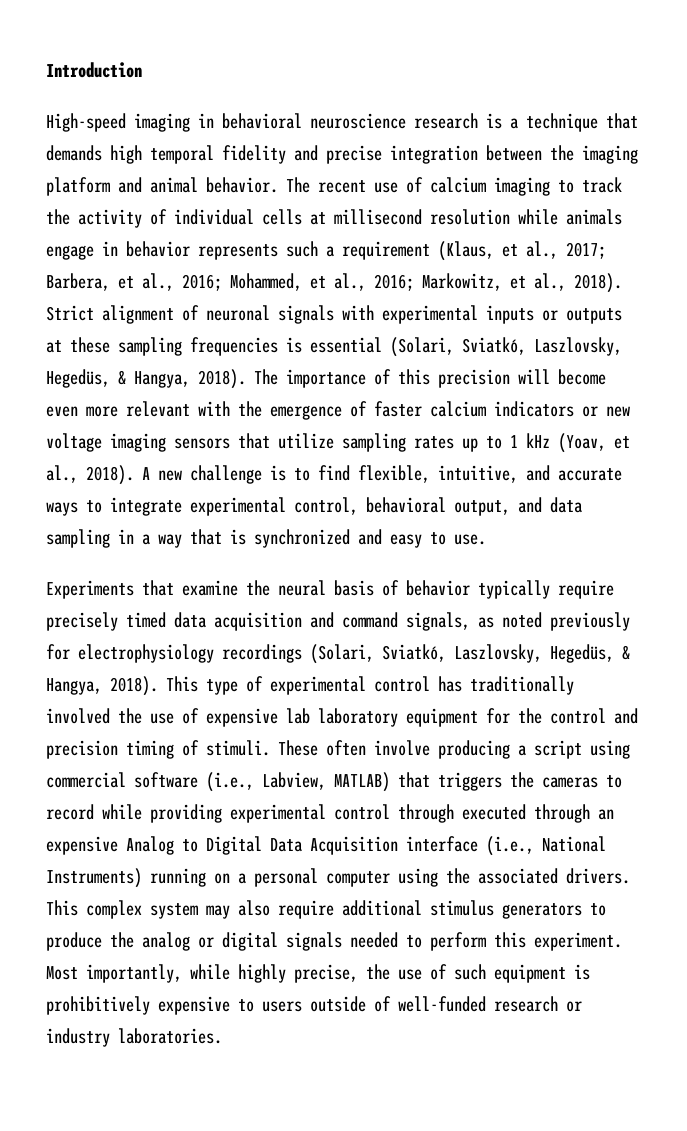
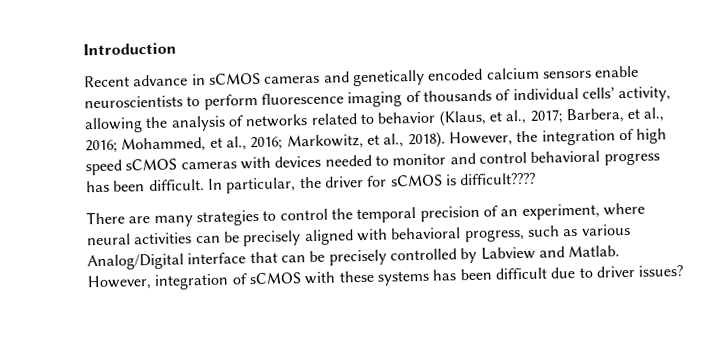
[46,113,638,132] [46,145,638,164] [46,177,622,196] [46,209,622,228] [46,241,430,260] High-speed imaging in behavioral neuroscience research is a technique that demands high temporal fidelity and precise integration between the imaging platform and animal behavior. The recent use of calcium imaging to track the activity of individual cells at millisecond resolution while animals engage in behavior represents such a requirement -> [84,65,640,88] [84,86,672,111] [84,111,436,134] Recent advance in sCMOS cameras and genetically encoded calcium sensors enable neuroscientists to perform fluorescence imaging of thousands of individual cells’ activity, allowing the analysis of networks related to behavior
[46,305,622,324] [46,337,622,357] [46,369,606,389] [46,401,630,420] [46,433,630,453] [46,465,622,485] [46,497,582,516] [46,529,486,548] [46,580,614,599] [46,612,630,631] [46,644,630,664] [46,676,574,696] [46,708,638,727] [46,740,630,759] [46,772,622,792] [46,804,614,823] [46,836,606,856] [46,868,630,888] [46,900,606,919] [46,932,622,951] [46,964,590,983] [46,996,582,1015] [46,1028,222,1047] Strict alignment of neuronal signals with experimental inputs or outputs at these sampling frequencies is essential (Solari, Sviatkó, Laszlovsky, Hegedüs, & Hangya, 2018). The importance of this precision will become even more relevant with the emergence of faster calcium indicators or new voltage imaging sensors that utilize sampling rates up to 1 kHz (Yoav, et al., 2018). A new challenge is to find flexible, intuitive, and accurate ways to integrate experimental control, behavioral output, and data sampling in a way that is synchronized and easy to use. // Experiments that examine the neural basis of behavior typically require precisely timed data acquisition and command signals, as noted previously for electrophysiology recordings (Solari, Sviatkó, Laszlovsky, Hegedüs, & Hangya, 2018). This type of experimental control has traditionally involved the use of expensive lab laboratory equipment for the control and precision timing of stimuli. These often involve producing a script using commercial software (i.e., Labview, MATLAB) that triggers the cameras to record while providing experimental control through executed through an expensive Analog to Digital Data Acquisition interface (i.e., National Instruments) running on a personal computer using the associated drivers. This complex system may also require additional stimulus generators to produce the analog or digital signals needed to perform this experiment. Most importantly, while highly precise, the use of such equipment is prohibitively expensive to users outside of well-funded research or industry laboratories. -> [448,128,668,147] [85,150,660,176] [86,172,537,194] [86,202,645,227] [87,223,631,247] [87,245,621,271] [87,264,684,291] However, the integration of high speed sCMOS cameras with devices needed to monitor and control behavioral progress has been difficult. In particular, the driver for sCMOS is difficult???? // There are many strategies to control the temporal precision of an experiment, where neural activities can be precisely aligned with behavioral progress, such as various Analog/Digital interface that can be precisely controlled by Labview and Matlab. However, integration of sCMOS with these systems has been difficult due to driver issues?

